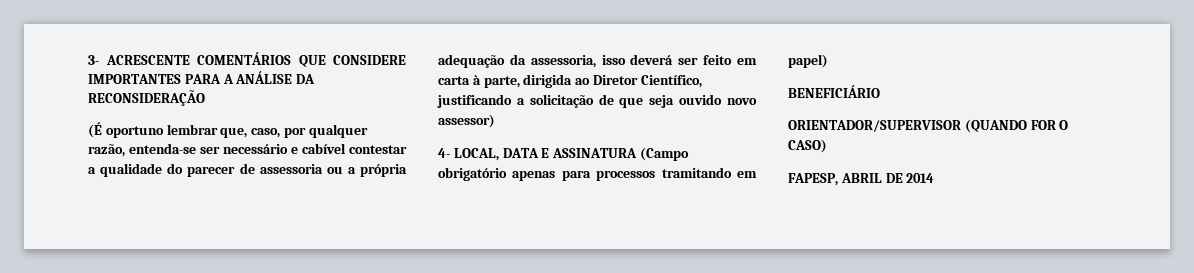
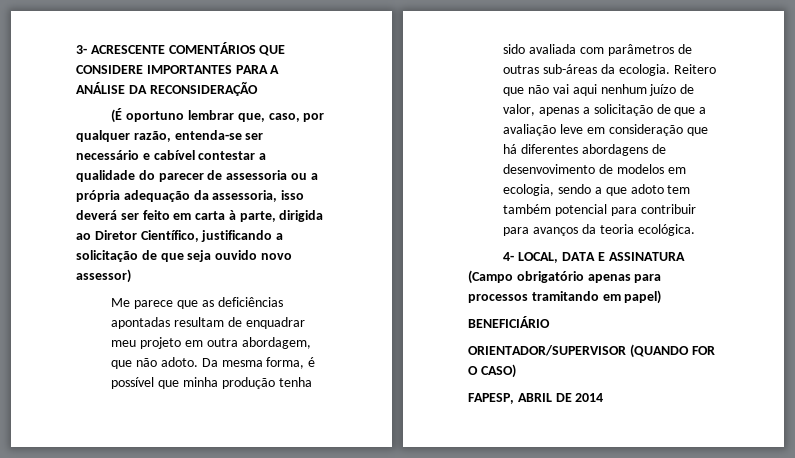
(495, 121) none -> [111,297,283,309] [111,317,305,329] [111,337,311,349] [111,357,316,369] [111,377,312,389] [503,44,692,56] [503,64,716,76] [503,84,695,96] [503,104,707,116] [503,124,708,136] [503,144,666,156] [503,164,686,174] [503,184,691,196] [503,204,696,216] [503,224,695,236] // Me parece que as deficiências apontadas resultam de enquadrar meu projeto em outra abordagem, que não adoto. Da mesma forma, é possível que minha produção tenha sido avaliada com parâmetros de outras sub-áreas da ecologia. Reitero que não vai aqui nenhum juízo de valor, apenas a solicitação de que a avaliação leve em consideração que há diferentes abordagens de desenvovimento de modelos em ecologia, sendo a que adoto tem também potencial para contribuir para avanços da teoria ecológica.

